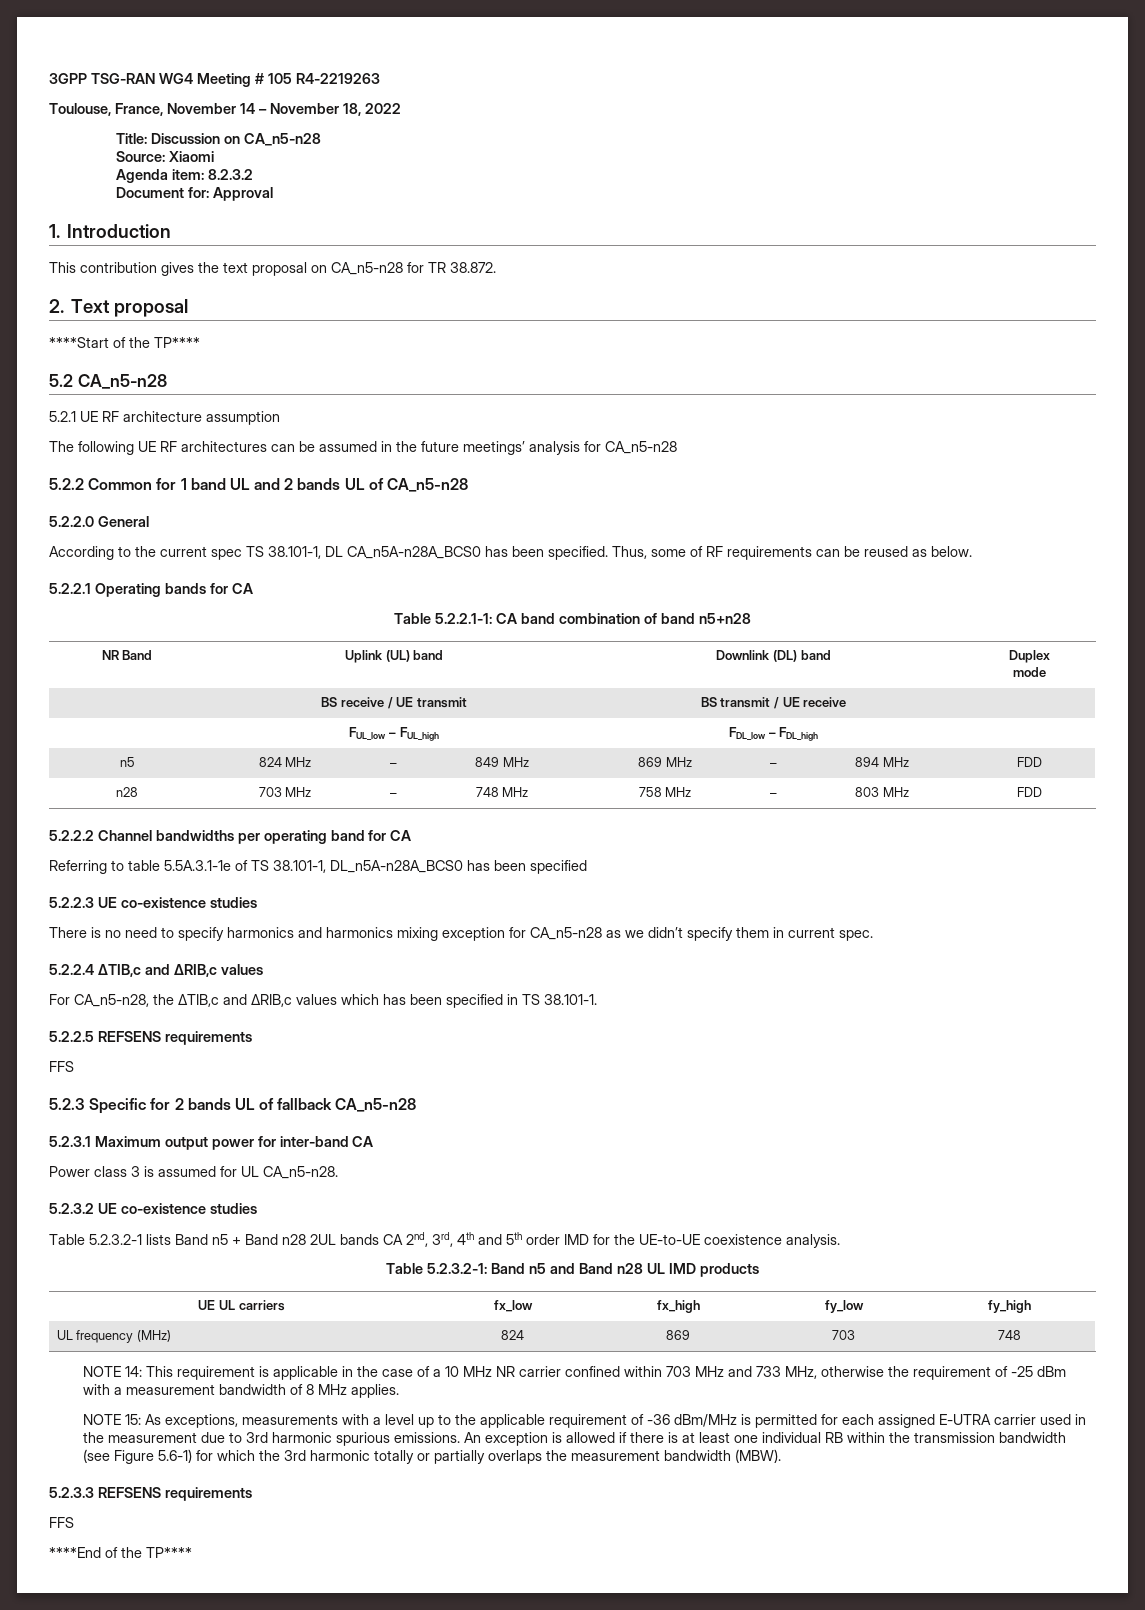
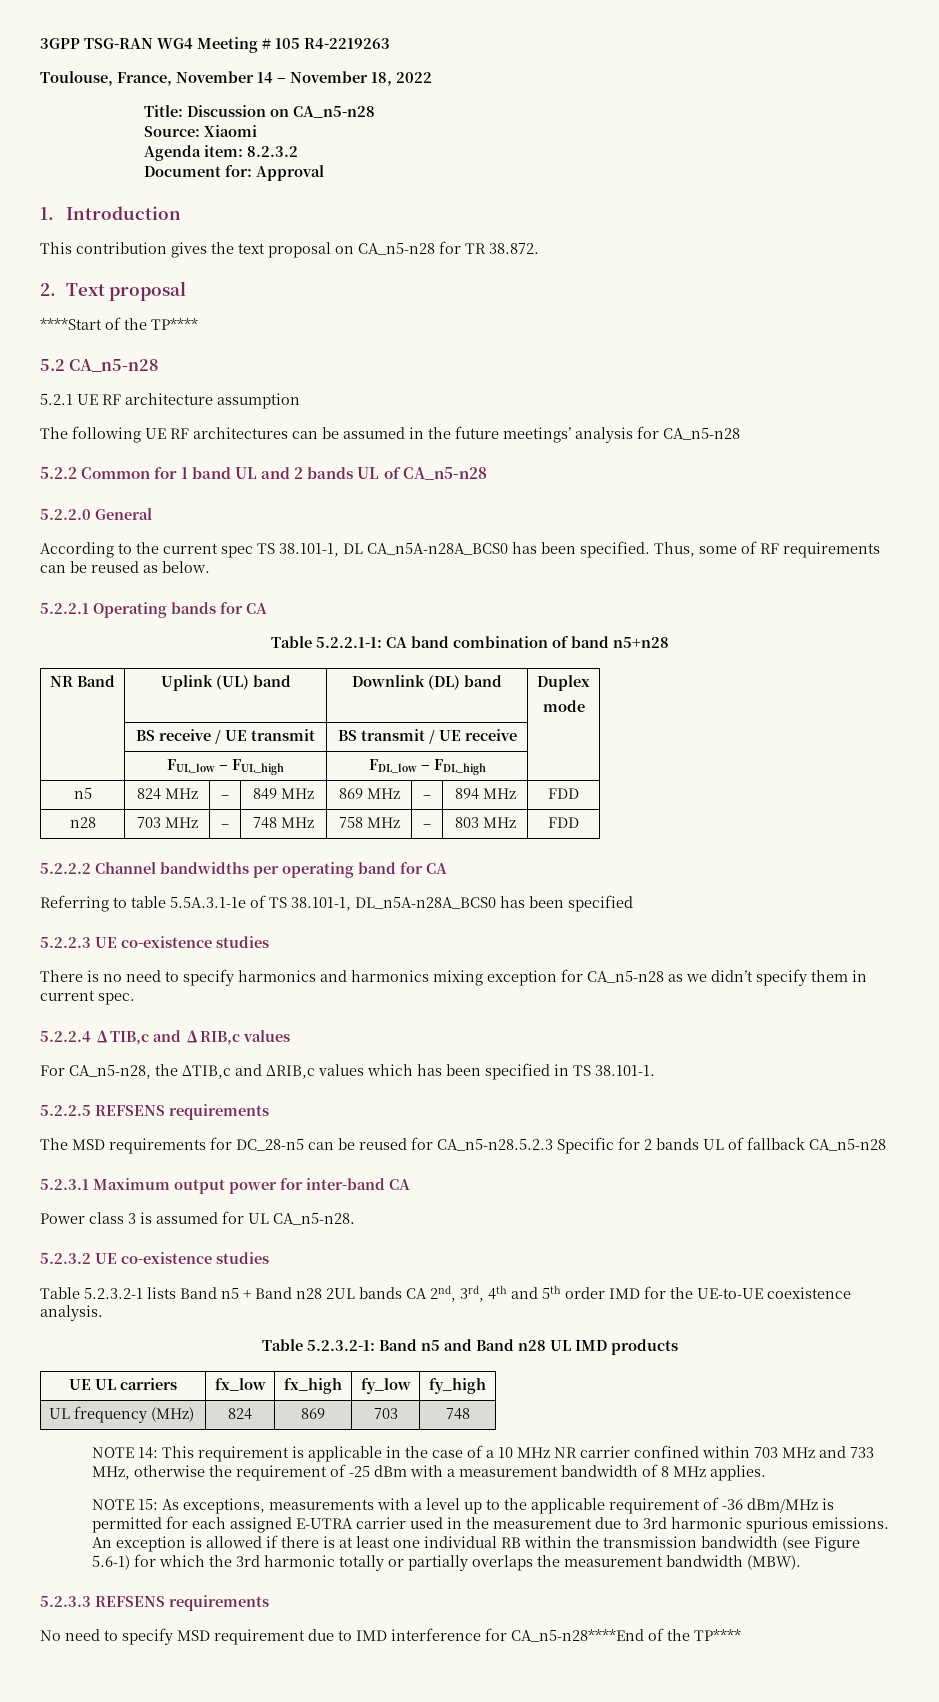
[49,1061,74,1072] [49,1098,85,1110] FFS // 5.2.3 -> [40,1137,553,1154] The MSD requirements for DC_28-n5 can be reused for CA_n5-n28.5.2.3
[49,1517,74,1528] [49,1547,101,1558] FFS // ****End -> [40,1628,644,1645] No need to specify MSD requirement due to IMD interference for CA_n5-n28****End

